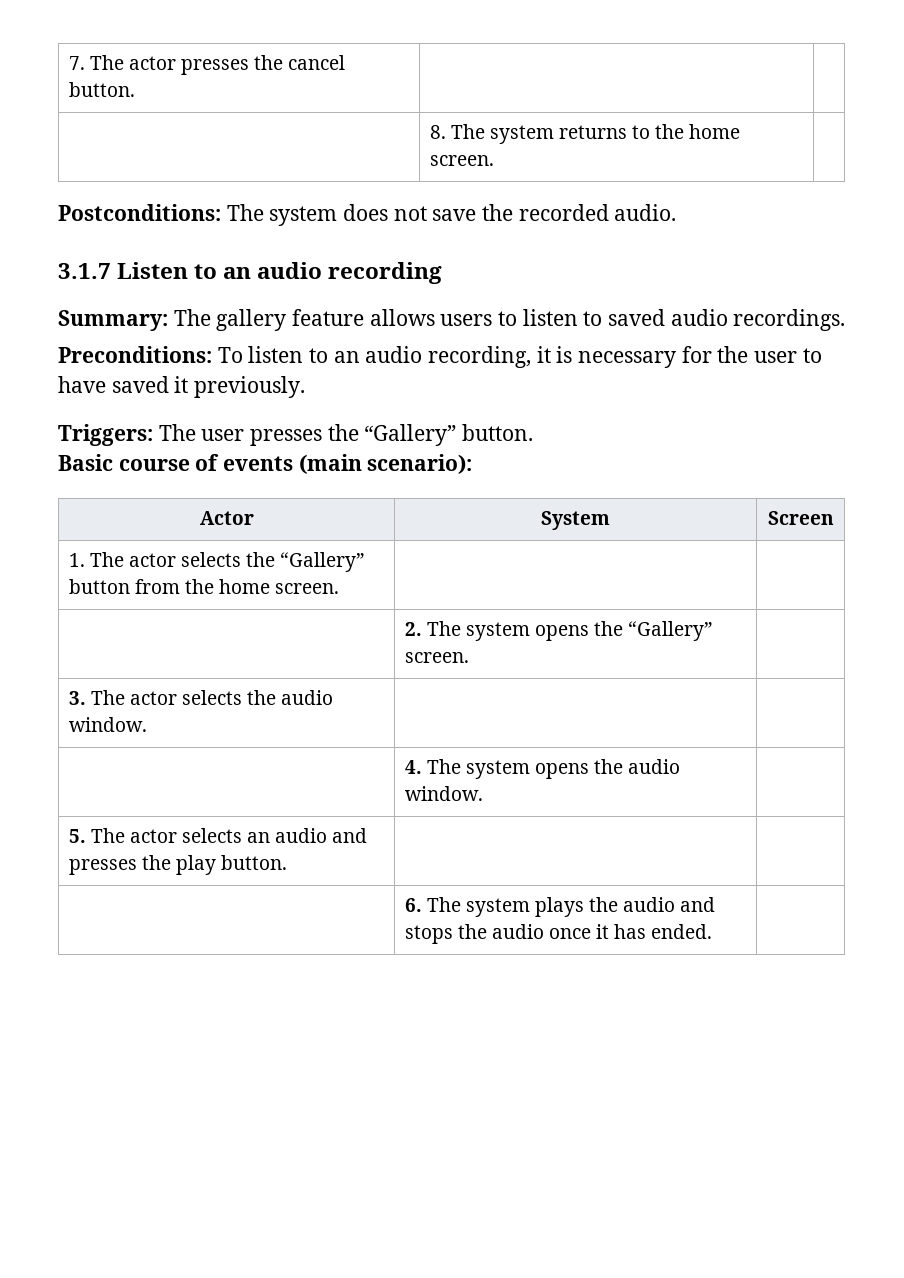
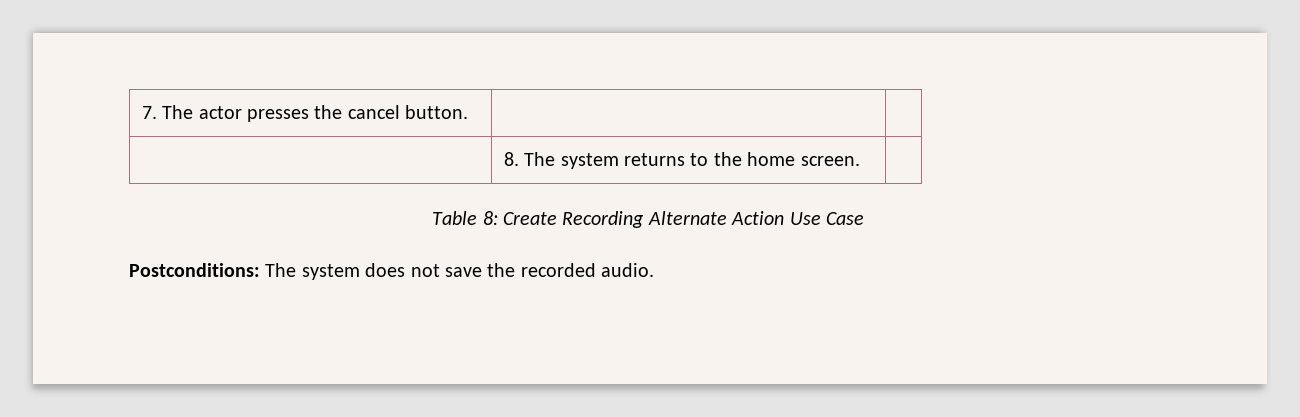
(494, 160) none -> [432,211,864,228] // Table 8: Create Recording Alternate Action Use Case
[58,262,443,284] [58,309,846,331] [58,346,822,368] [58,376,306,398] [58,424,534,446] [58,454,473,474] [199,511,254,525] [541,511,610,530] [767,511,834,525] [68,552,366,572] [68,579,340,594] [404,621,714,641] [404,652,469,663] [68,690,334,705] [68,717,147,732] [404,759,681,779] [404,786,483,801] [68,828,368,843] [68,855,288,875] [404,897,716,917] [404,924,713,944] // 3.1.7 Listen to an audio recording // Summary: The gallery feature allows users to listen to saved audio recordings. // Preconditions: To listen to an audio recording, it is necessary for the user to have saved it previously. // Triggers: The user presses the “Gallery” button. // Basic course of events (main scenario): // Actor | System | Screen // 1. The actor selects the “Gallery” button from the home screen. | | // | 2. The system opens the “Gallery” screen. | // 3. The actor selects the audio window. | | // | 4. The system opens the audio window. | // 5. The actor selects an audio and presses the play button. | | // | 6. The system plays the audio and stops the audio once it has ended. | -> (655, 270) none

